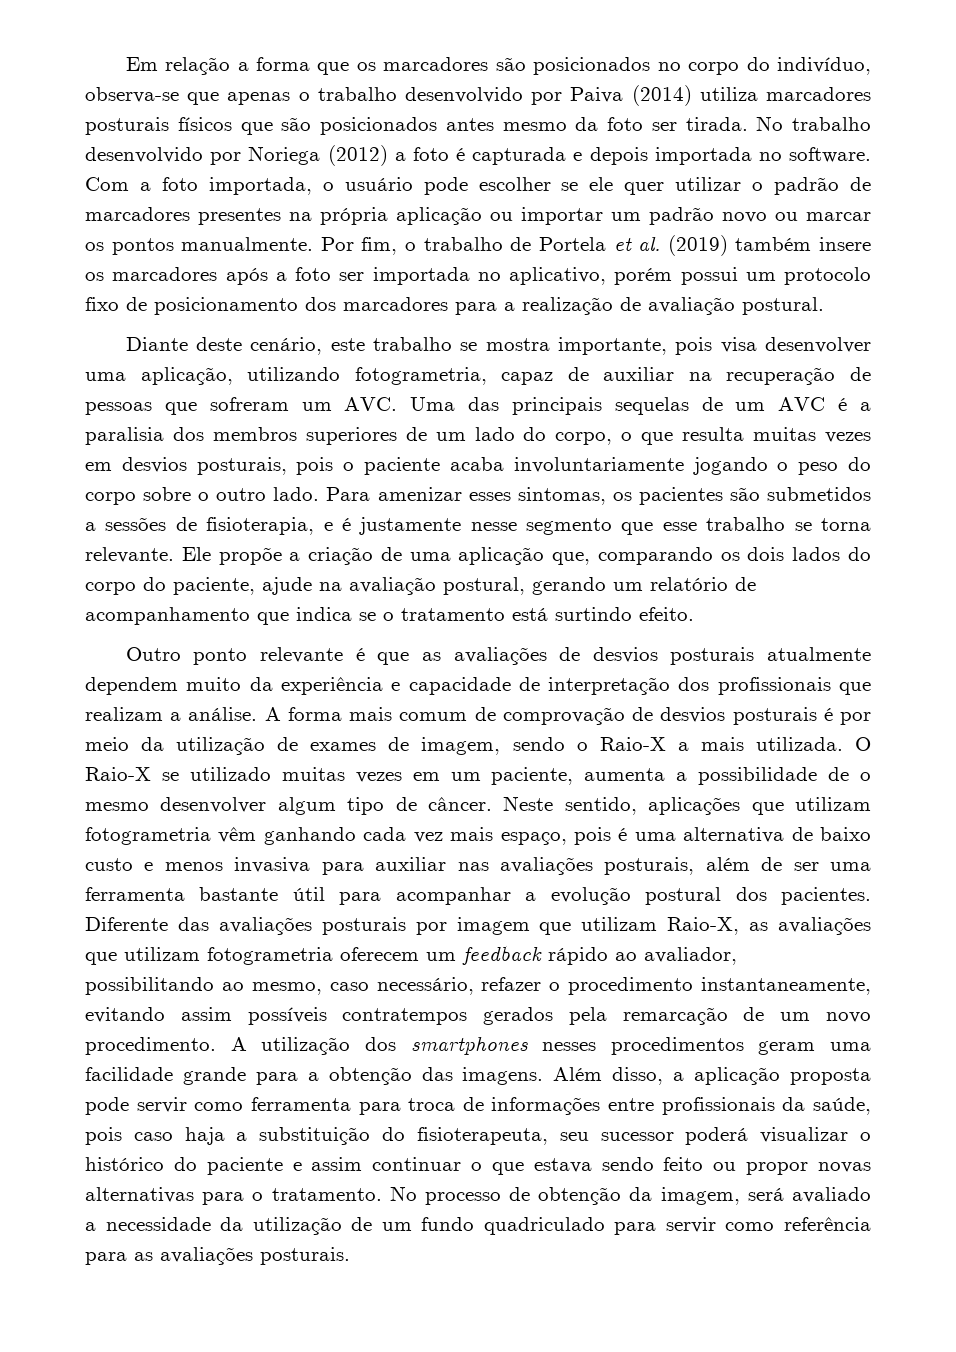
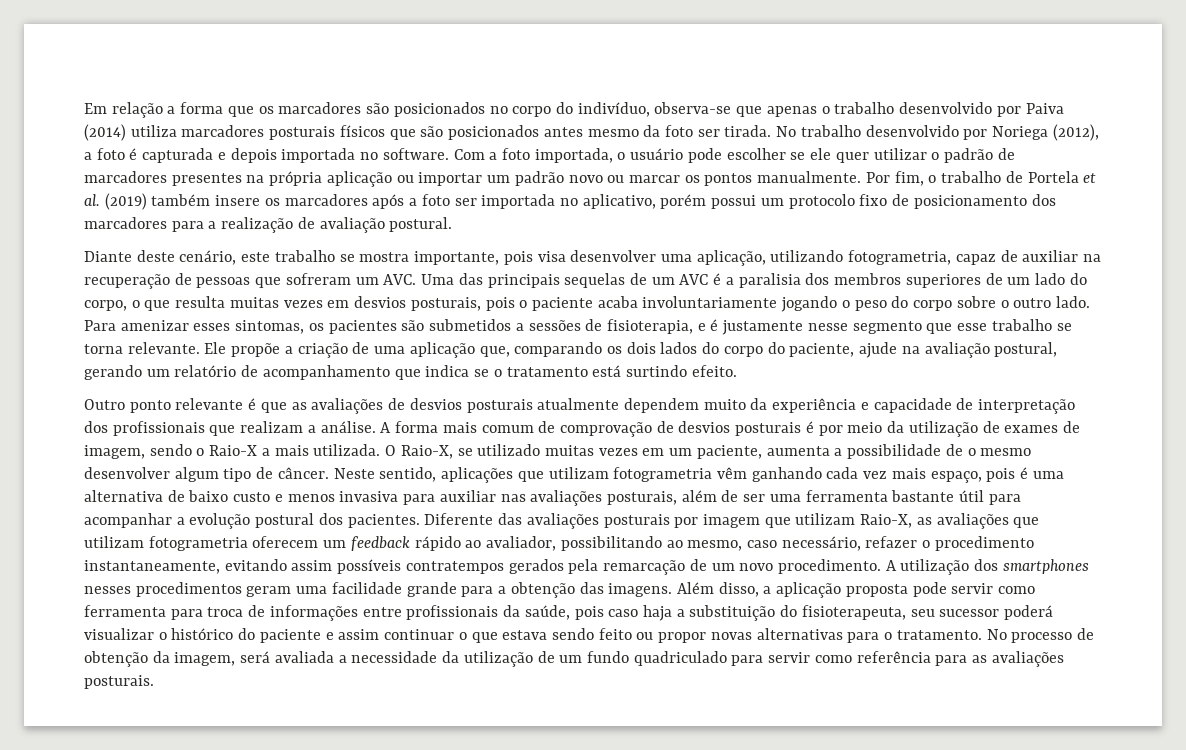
[327,145,388,166] (2012) -> [1052,124,1099,141] (2012),
[85,767,151,781] Raio-X -> [400,445,453,459] Raio-X,
[791,1187,871,1203] avaliado -> [274,651,334,663] avaliada

